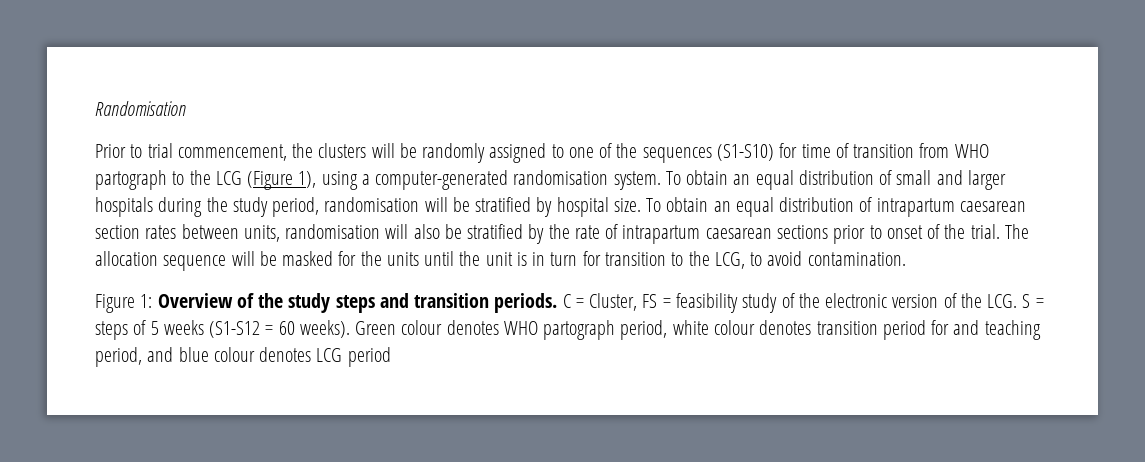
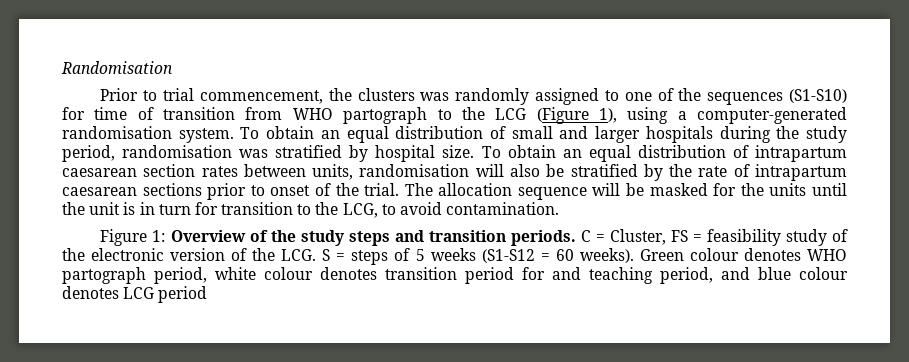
[371,143,417,158] will be -> [420,92,450,101] was
[424,197,470,212] will be -> [239,149,269,158] was

